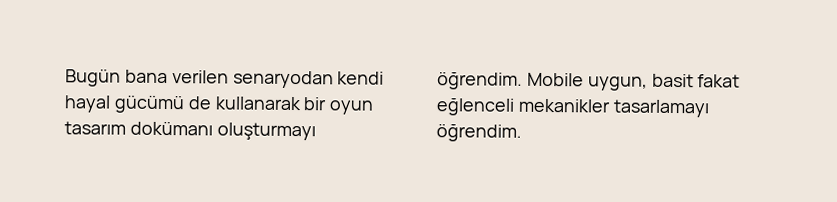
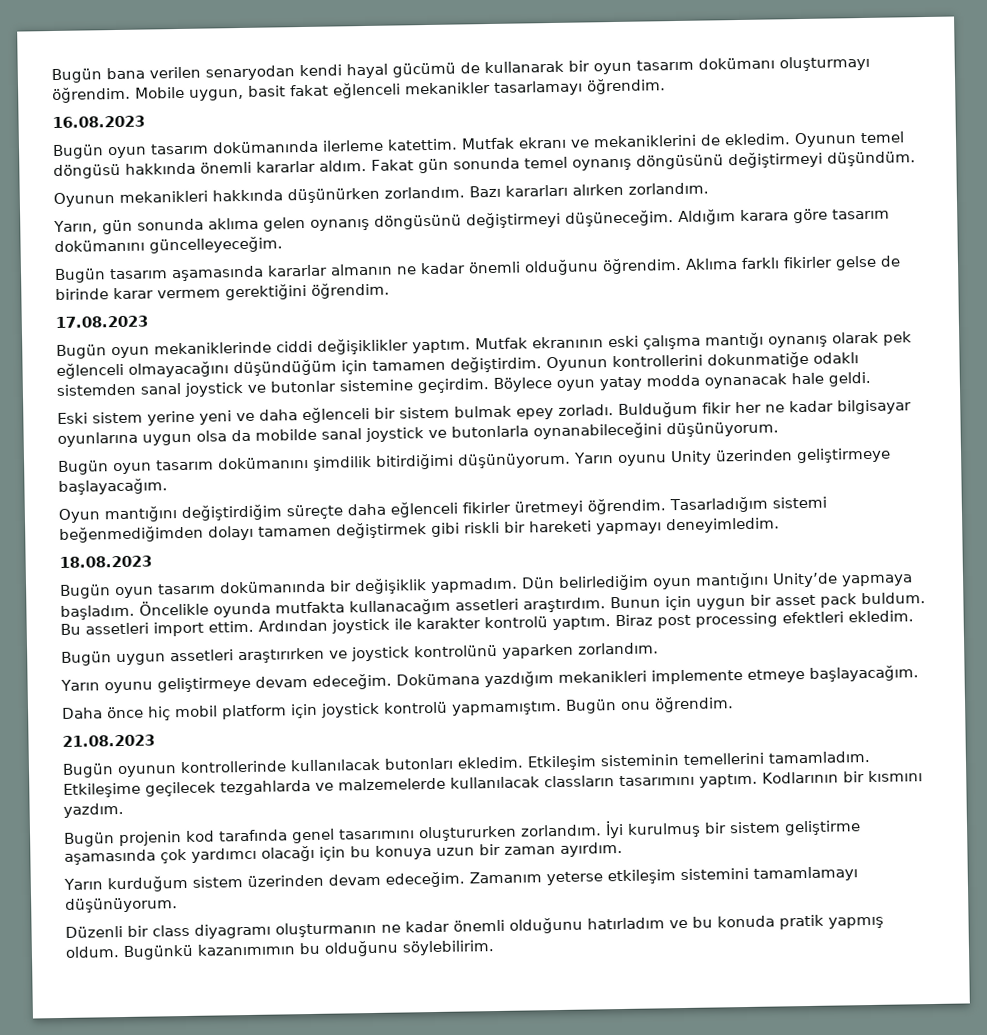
(522, 132) none -> [52,115,145,129] [52,131,905,160] [53,151,916,180] [53,182,709,208] [53,208,890,235] [54,236,283,254] [54,255,901,284] [55,282,390,301] [55,315,148,329] [56,331,912,359] [56,351,859,379] [56,371,871,397] [57,399,912,426] [57,421,779,447] [58,447,891,475] [58,478,168,495] [58,496,827,523] [59,517,780,543] [59,555,152,568] [60,572,913,599] [60,592,926,620] [60,610,914,637] [61,642,659,666] [60,665,919,694] [62,696,734,721] [62,734,155,747] [62,750,870,778] [63,770,923,798] [63,802,124,818] [64,820,861,847] [64,841,623,865] [63,866,858,893] [65,897,178,913] [65,914,884,939] [65,940,495,960] // 16.08.2023 // Bugün oyun tasarım dokümanında ilerleme katettim. Mutfak ekranı ve mekaniklerini de ekledim. Oyunun temel döngüsü hakkında önemli kararlar aldım. Fakat gün sonunda temel oynanış döngüsünü değiştirmeyi düşündüm. // Oyunun mekanikleri hakkında düşünürken zorlandım. Bazı kararları alırken zorlandım. // Yarın, gün sonunda aklıma gelen oynanış döngüsünü değiştirmeyi düşüneceğim. Aldığım karara göre tasarım dokümanını güncelleyeceğim. // Bugün tasarım aşamasında kararlar almanın ne kadar önemli olduğunu öğrendim. Aklıma farklı fikirler gelse de birinde karar vermem gerektiğini öğrendim. // 17.08.2023 // Bugün oyun mekaniklerinde ciddi değişiklikler yaptım. Mutfak ekranının eski çalışma mantığı oynanış olarak pek eğlenceli olmayacağını düşündüğüm için tamamen değiştirdim. Oyunun kontrollerini dokunmatiğe odaklı sistemden sanal joystick ve butonlar sistemine geçirdim. Böylece oyun yatay modda oynanacak hale geldi. // Eski sistem yerine yeni ve daha eğlenceli bir sistem bulmak epey zorladı. Bulduğum fikir her ne kadar bilgisayar oyunlarına uygun olsa da mobilde sanal joystick ve butonlarla oynanabileceğini düşünüyorum. // Bugün oyun tasarım dokümanını şimdilik bitirdiğimi düşünüyorum. Yarın oyunu Unity üzerinden geliştirmeye başlayacağım. // Oyun mantığını değiştirdiğim süreçte daha eğlenceli fikirler üretmeyi öğrendim. Tasarladığım sistemi beğenmediğimden dolayı tamamen değiştirmek gibi riskli bir hareketi yapmayı deneyimledim. // 18.08.2023 // Bugün oyun tasarım dokümanında bir değişiklik yapmadım. Dün belirlediğim oyun mantığını Unity’de yapmaya başladım. Öncelikle oyunda mutfakta kullanacağım assetleri araştırdım. Bunun için uygun bir asset pack buldum. Bu assetleri import ettim. Ardından joystick ile karakter kontrolü yaptım. Biraz post processing efektleri ekledim. // Bugün uygun assetleri araştırırken ve joystick kontrolünü yaparken zorlandım. // Yarın oyunu geliştirmeye devam edeceğim. Dokümana yazdığım mekanikleri implemente etmeye başlayacağım. // Daha önce hiç mobil platform için joystick kontrolü yapmamıştım. Bugün onu öğrendim. // 21.08.2023 // Bugün oyunun kontrollerinde kullanılacak butonları ekledim. Etkileşim sisteminin temellerini tamamladım. Etkileşime geçilecek tezgahlarda ve malzemelerde kullanılacak classların tasarımını yaptım. Kodlarının bir kısmını yazdım. // Bugün projenin kod tarafında genel tasarımını oluştururken zorlandım. İyi kurulmuş bir sistem geliştirme aşamasında çok yardımcı olacağı için bu konuya uzun bir zaman ayırdım. // Yarın kurduğum sistem üzerinden devam edeceğim. Zamanım yeterse etkileşim sistemini tamamlamayı düşünüyorum. // Düzenli bir class diyagramı oluşturmanın ne kadar önemli olduğunu hatırladım ve bu konuda pratik yapmış oldum. Bugünkü kazanımımın bu olduğunu söylebilirim.

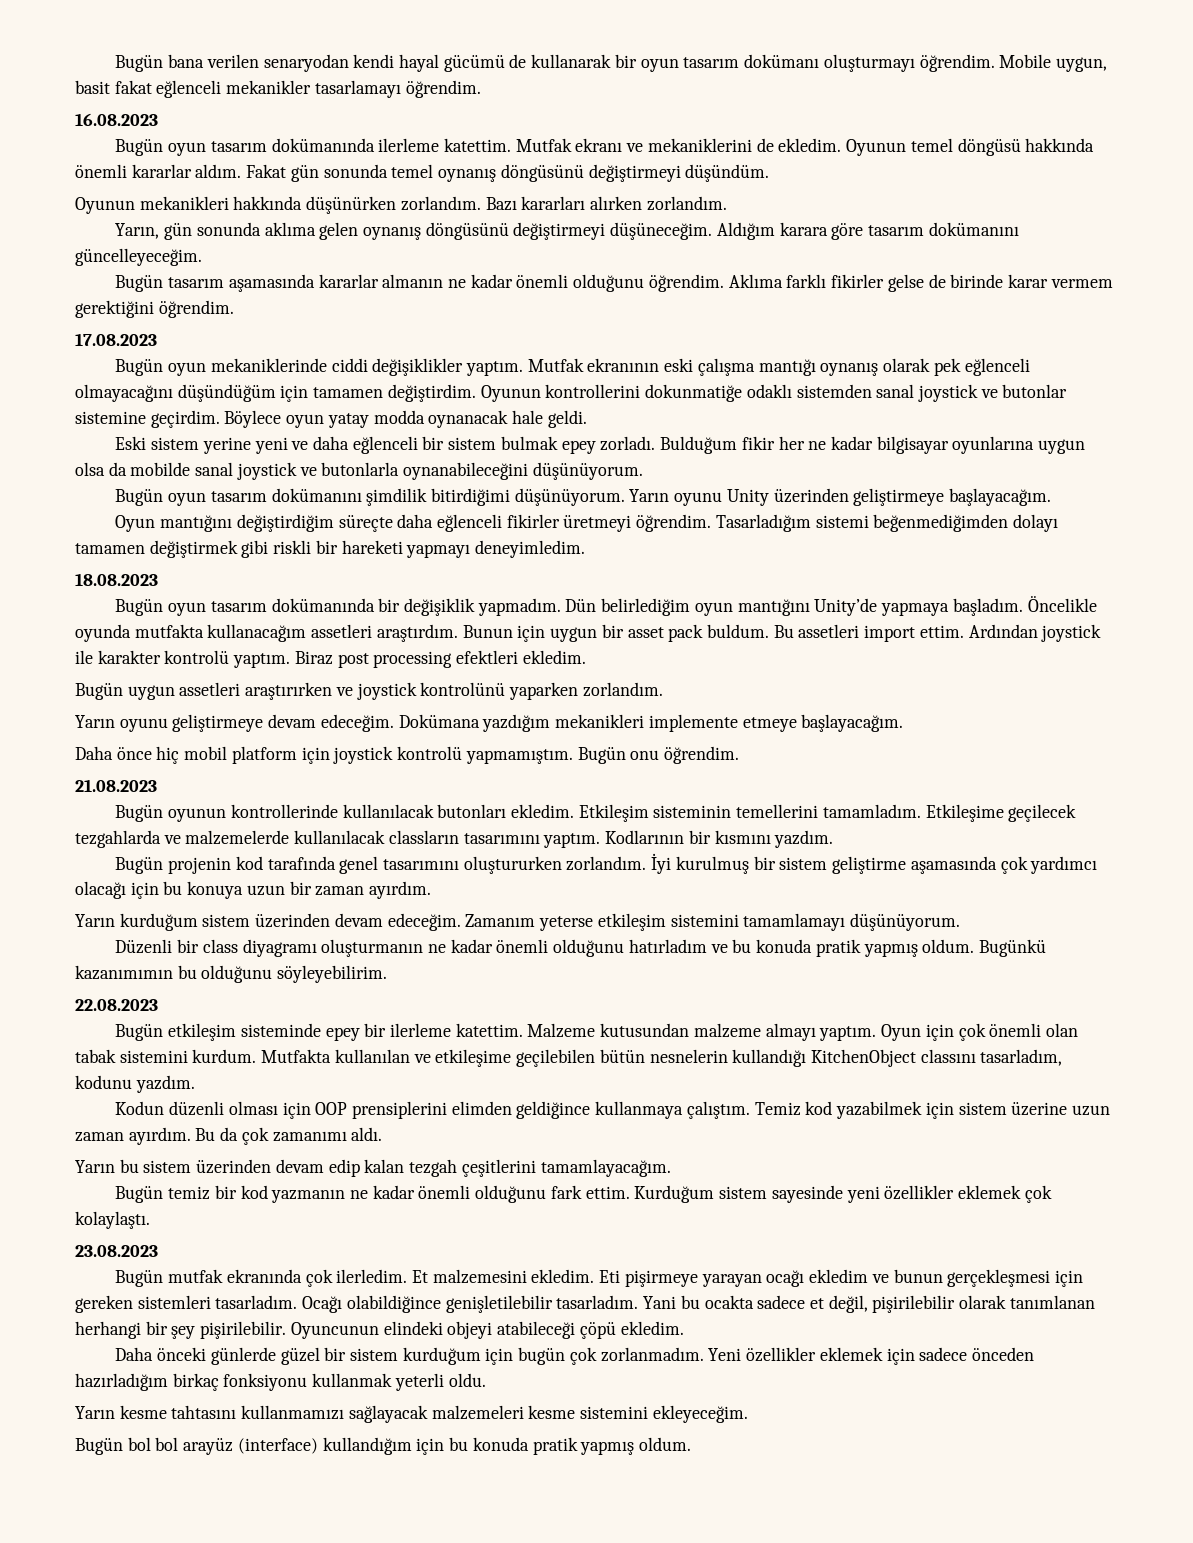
[402,940,495,956] söylebilirim. -> [277,965,388,983] [75,999,158,1011] [115,1023,1078,1041] [75,1049,1063,1067] [75,1075,195,1093] [115,1101,1110,1119] [75,1127,383,1145] [75,1159,671,1177] [115,1185,1052,1203] [75,1211,150,1229] [75,1245,158,1257] [115,1269,1083,1287] [75,1295,1095,1313] [75,1321,684,1339] [115,1347,1034,1365] [75,1373,486,1391] [75,1405,748,1423] [75,1437,691,1455] söyleyebilirim. // 22.08.2023 // Bugün etkileşim sisteminde epey bir ilerleme katettim. Malzeme kutusundan malzeme almayı yaptım. Oyun için çok önemli olan tabak sistemini kurdum. Mutfakta kullanılan ve etkileşime geçilebilen bütün nesnelerin kullandığı KitchenObject classını tasarladım, kodunu yazdım. // Kodun düzenli olması için OOP prensiplerini elimden geldiğince kullanmaya çalıştım. Temiz kod yazabilmek için sistem üzerine uzun zaman ayırdım. Bu da çok zamanımı aldı. // Yarın bu sistem üzerinden devam edip kalan tezgah çeşitlerini tamamlayacağım. // Bugün temiz bir kod yazmanın ne kadar önemli olduğunu fark ettim. Kurduğum sistem sayesinde yeni özellikler eklemek çok kolaylaştı. // 23.08.2023 // Bugün mutfak ekranında çok ilerledim. Et malzemesini ekledim. Eti pişirmeye yarayan ocağı ekledim ve bunun gerçekleşmesi için gereken sistemleri tasarladım. Ocağı olabildiğince genişletilebilir tasarladım. Yani bu ocakta sadece et değil, pişirilebilir olarak tanımlanan herhangi bir şey pişirilebilir. Oyuncunun elindeki objeyi atabileceği çöpü ekledim. // Daha önceki günlerde güzel bir sistem kurduğum için bugün çok zorlanmadım. Yeni özellikler eklemek için sadece önceden hazırladığım birkaç fonksiyonu kullanmak yeterli oldu. // Yarın kesme tahtasını kullanmamızı sağlayacak malzemeleri kesme sistemini ekleyeceğim. // Bugün bol bol arayüz (interface) kullandığım için bu konuda pratik yapmış oldum.

